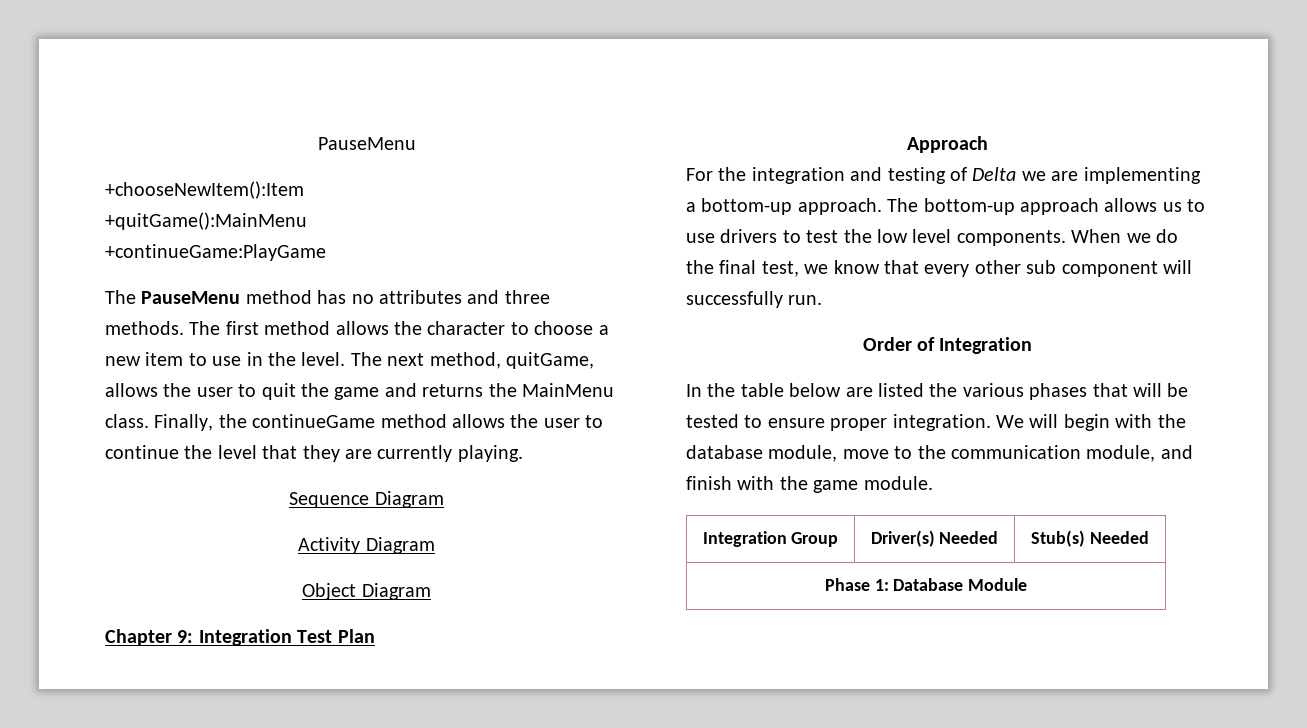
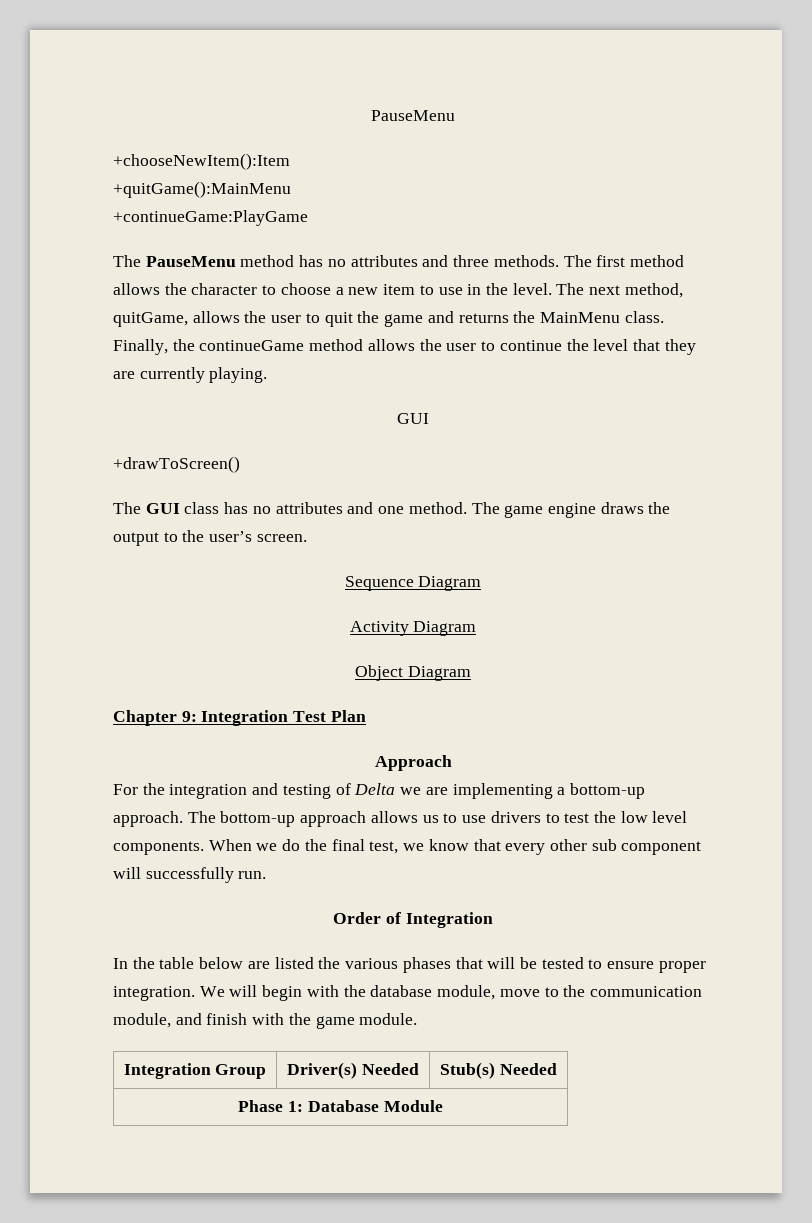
(523, 453) none -> [397,413,429,424] [113,456,240,473] [113,502,671,518] [113,530,307,546] // GUI // +drawToScreen() // The GUI class has no attributes and one method. The game engine draws the output to the user’s screen.

